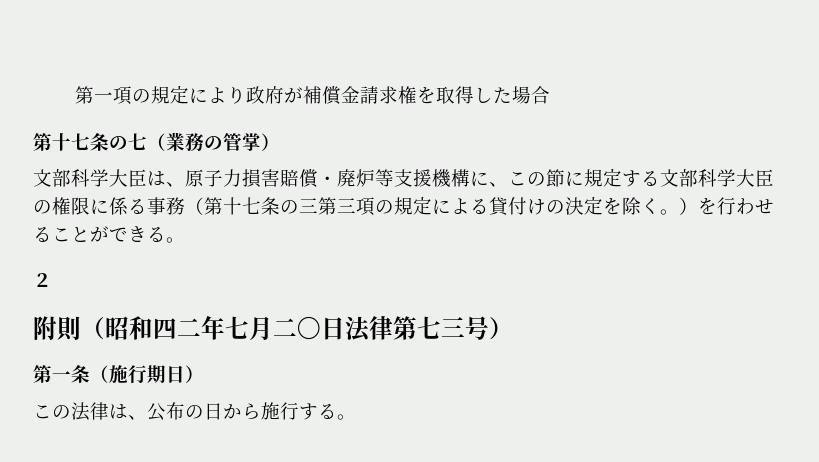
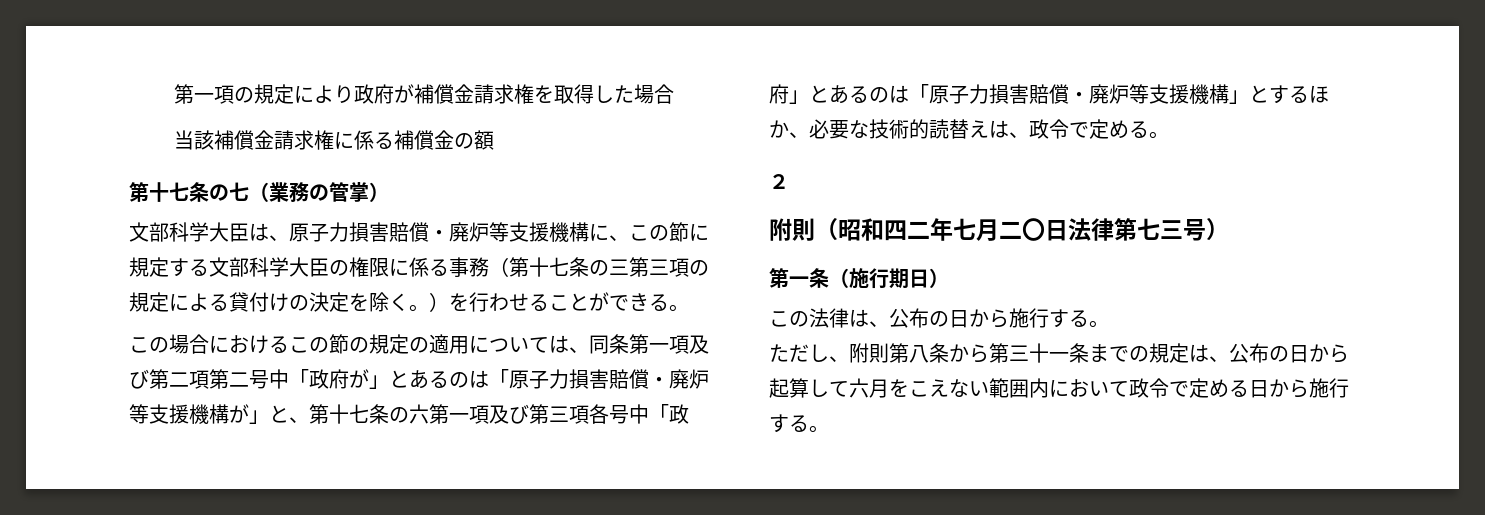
(551, 95) none -> [174,130,495,150] // 当該補償金請求権に係る補償金の額
(185, 240) none -> [129,334,709,354] [129,369,709,389] [129,404,689,424] [769,84,1329,104] [769,119,1169,139] // この場合におけるこの節の規定の適用については、同条第一項及び第二項第二号中「政府が」とあるのは「原子力損害賠償・廃炉等支援機構が」と、第十七条の六第一項及び第三項各号中「政府」とあるのは「原子力損害賠償・廃炉等支援機構」とするほか、必要な技術的読替えは、政令で定める。
(356, 417) none -> [769,343,1349,363] [769,378,1349,398] [769,414,829,433] // ただし、附則第八条から第三十一条までの規定は、公布の日から起算して六月をこえない範囲内において政令で定める日から施行する。

